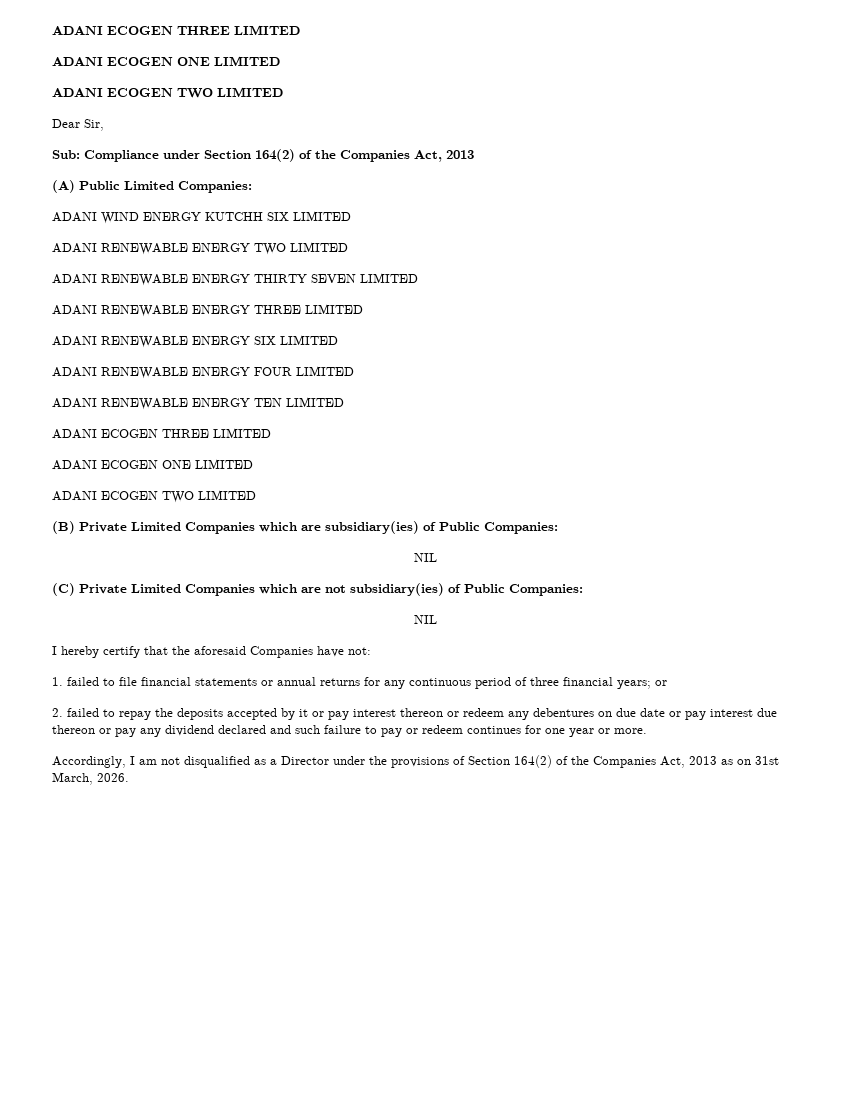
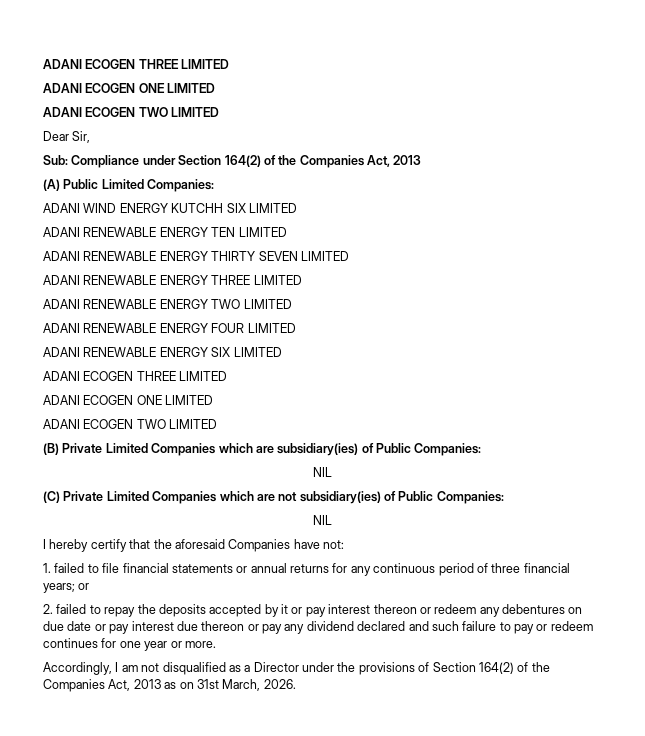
[254,243,286,255] TWO -> [211,227,236,237] TEN
[254,336,276,345] SIX -> [211,299,241,309] TWO
[254,398,282,407] TEN -> [211,347,231,357] SIX

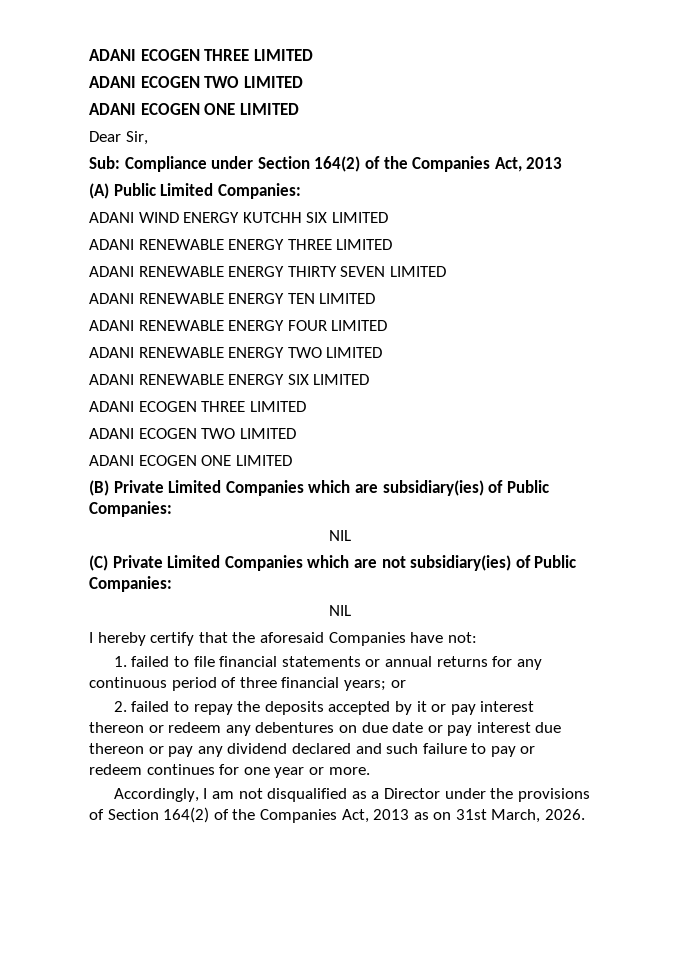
[43,59,230,69] [43,83,216,93] [43,107,168,117] ADANI ECOGEN THREE LIMITED // ADANI ECOGEN ONE LIMITED // ADANI ECOGEN TWO -> [89,49,313,61] [89,76,303,88] [89,103,236,115] ADANI ECOGEN THREE LIMITED // ADANI ECOGEN TWO LIMITED // ADANI ECOGEN ONE
[211,227,236,237] TEN -> [287,239,332,250] THREE
[211,275,251,285] THREE -> [287,293,376,304] [89,320,327,331] TEN LIMITED // ADANI RENEWABLE ENERGY FOUR
[43,323,296,333] // ADANI RENEWABLE ENERGY FOUR LIMITED -> (383, 352) none
[136,395,214,405] [43,419,166,429] ONE LIMITED // ADANI ECOGEN TWO -> [201,428,296,439] [89,455,232,466] TWO LIMITED // ADANI ECOGEN ONE

